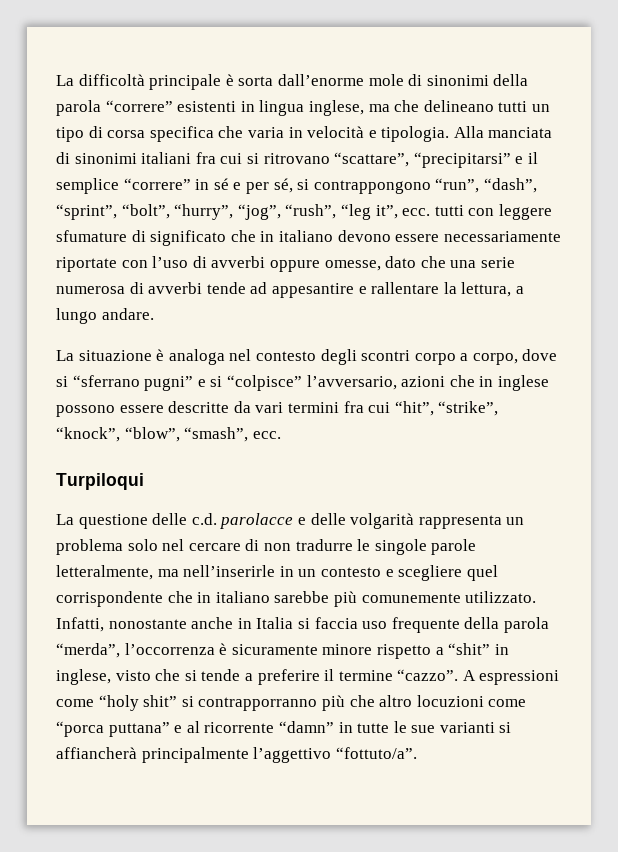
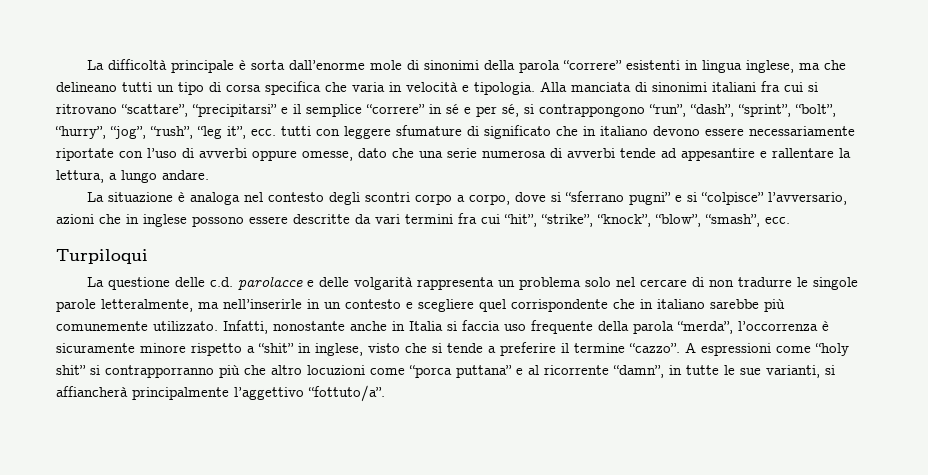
[278,721,334,733] “damn” -> [613,365,664,378] “damn”,
[439,722,495,733] varianti -> [766,365,820,378] varianti,

